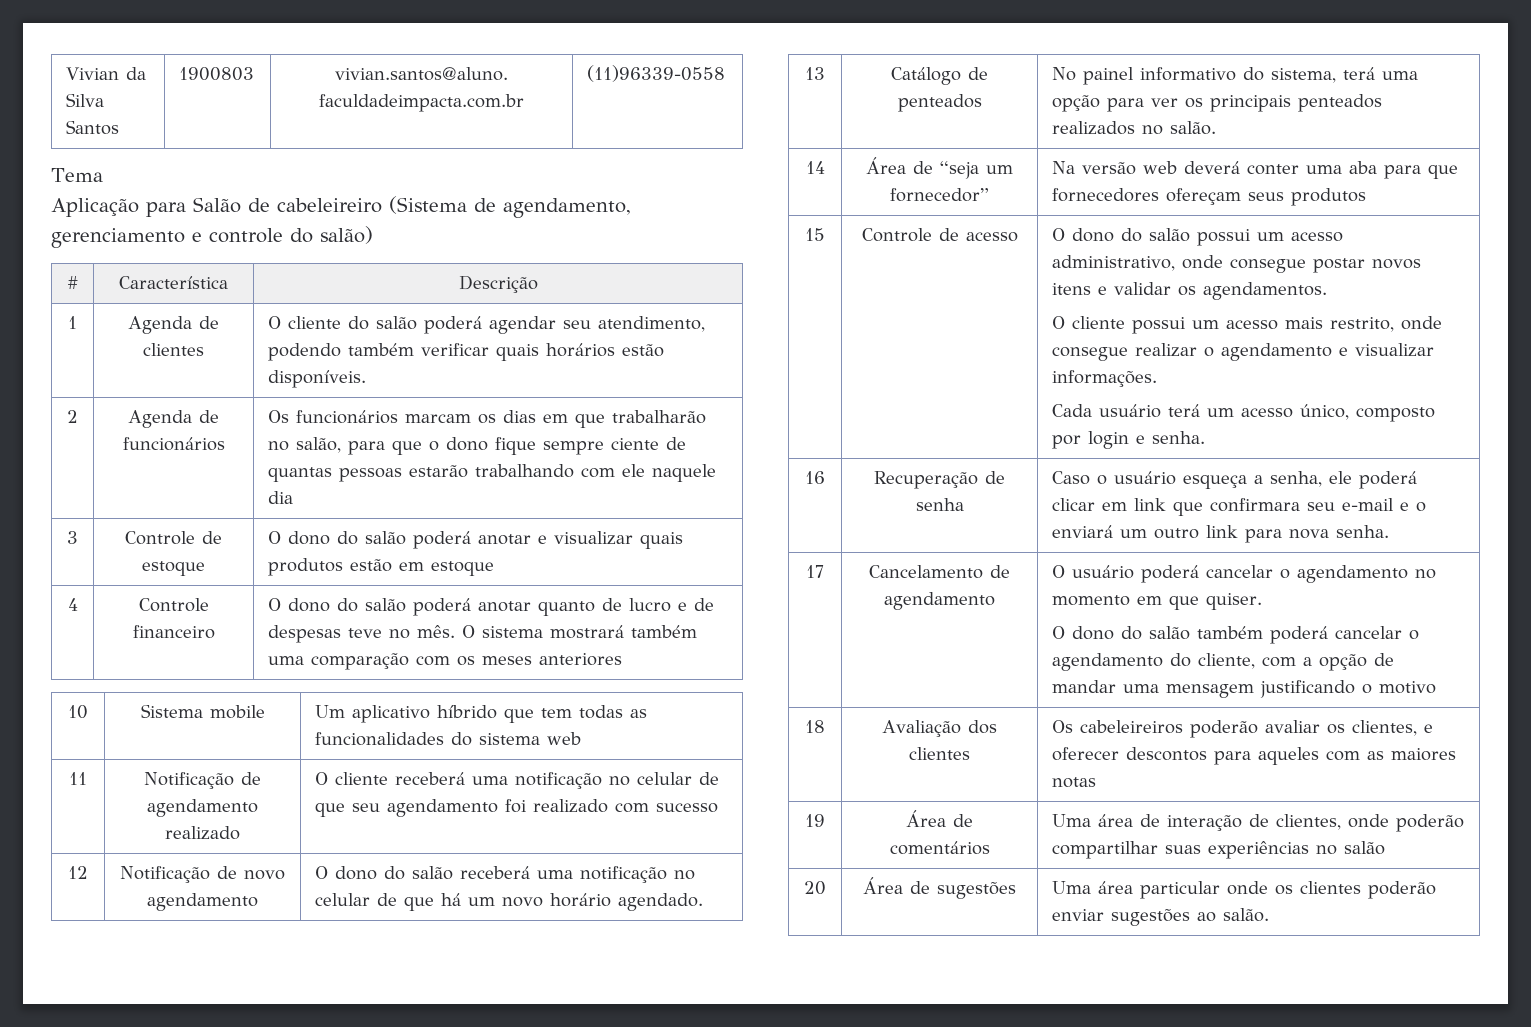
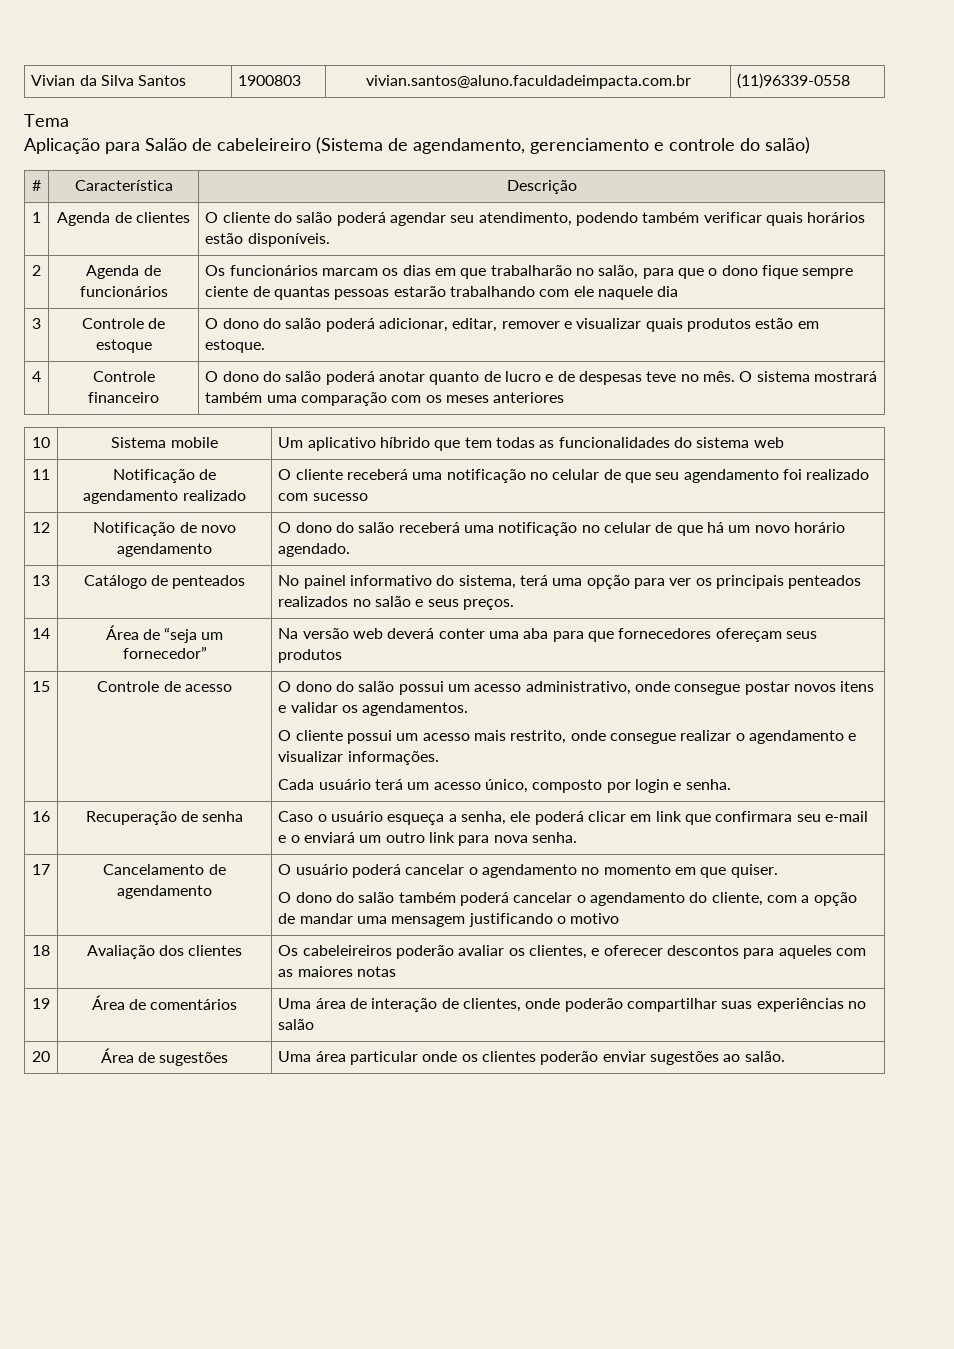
[478,534,532,545] anotar -> [378,318,560,332] adicionar, editar, remover
[431,561,495,576] estoque -> [205,339,266,353] estoque.
[1170,121,1217,135] salão. -> [375,596,514,610] salão e seus preços.

